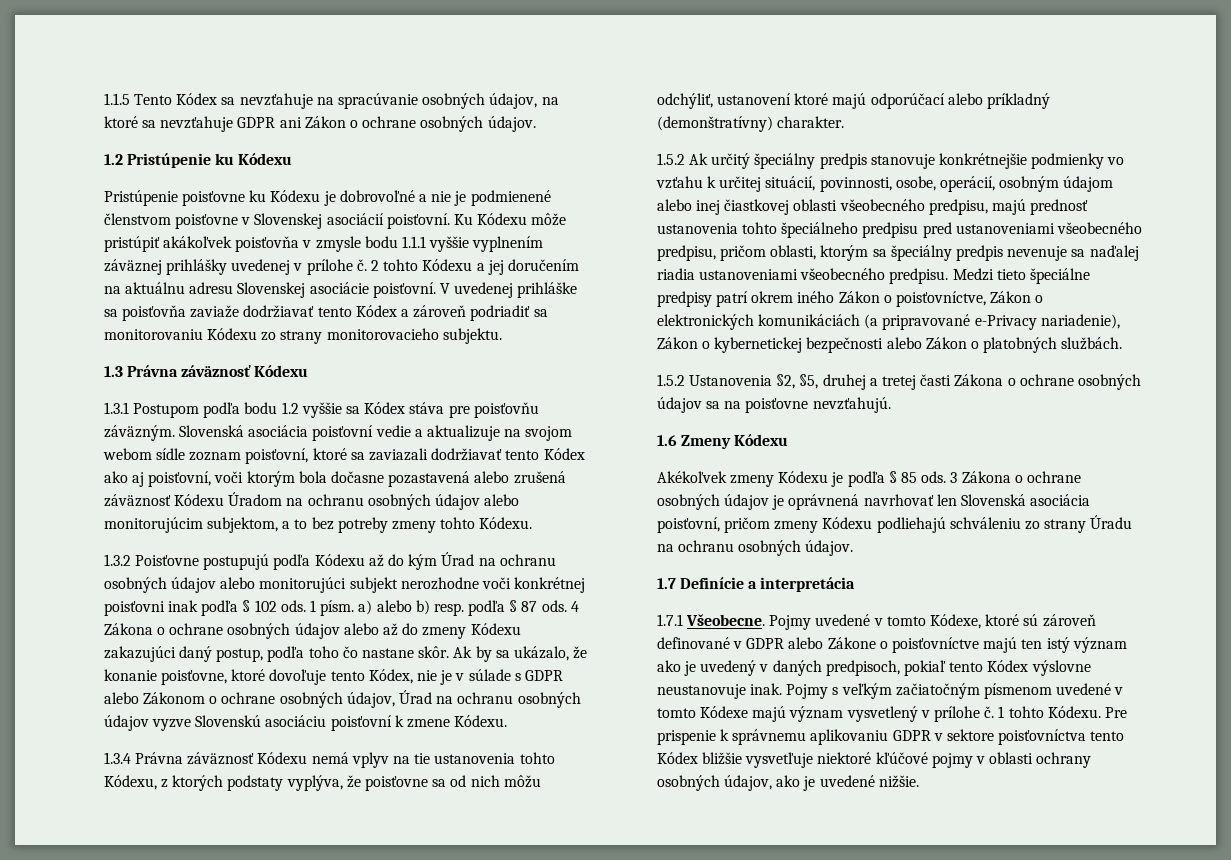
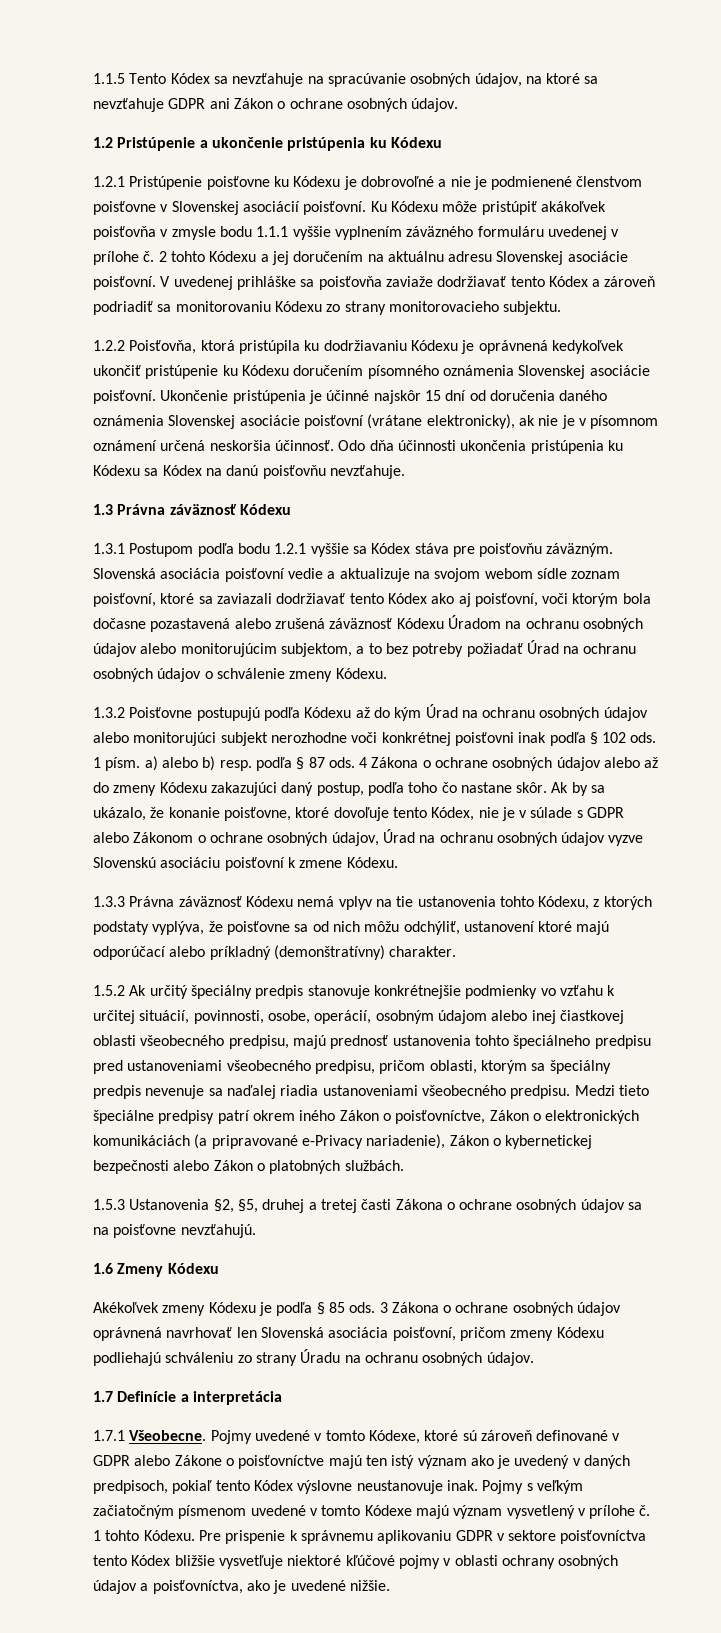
(212, 160) none -> [199,137,366,151] a ukončenie pristúpenia
(293, 159) none -> [92,176,125,187] 1.2.1
[103,259,228,275] záväznej prihlášky -> [406,226,544,237] záväzného formuláru
(502, 336) none -> [92,340,624,354] [92,365,650,379] [92,390,608,404] [92,414,659,429] [92,440,623,454] [92,465,405,479] // 1.2.2 Poisťovňa, ktorá pristúpila ku dodržiavaniu Kódexu je oprávnená kedykoľvek ukončiť pristúpenie ku Kódexu doručením písomného oznámenia Slovenskej asociácie poisťovní. Ukončenie pristúpenia je účinné najskôr 15 dní od doručenia daného oznámenia Slovenskej asociácie poisťovní (vrátane elektronicky), ak nie je v písomnom oznámení určená neskoršia účinnosť. Odo dňa účinnosti ukončenia pristúpenia ku Kódexu sa Kódex na danú poisťovňu nevzťahuje.
[281,402,299,414] 1.2 -> [274,543,307,554] 1.2.1
[391,517,476,533] zmeny tohto -> [466,640,637,657] [92,668,333,682] požiadať Úrad na ochranu osobných údajov o schválenie zmeny
[103,752,131,764] 1.3.4 -> [92,896,125,907] 1.3.3
[656,374,685,386] 1.5.2 -> [92,1199,125,1210] 1.5.3
[772,495,785,510] je -> (622, 1309) none
[724,775,773,791] údajov, -> [92,1580,243,1594] údajov a poisťovníctva,

